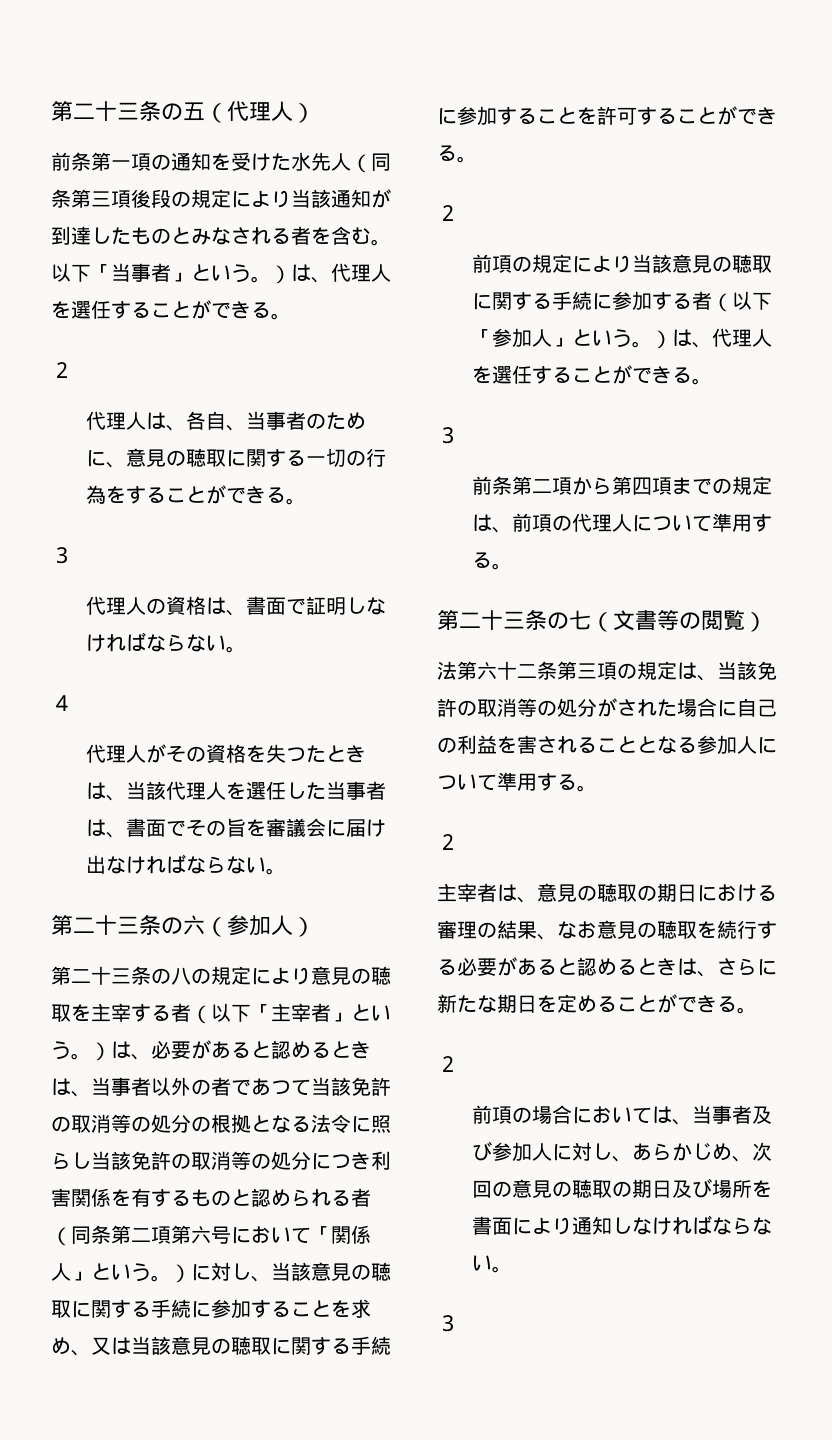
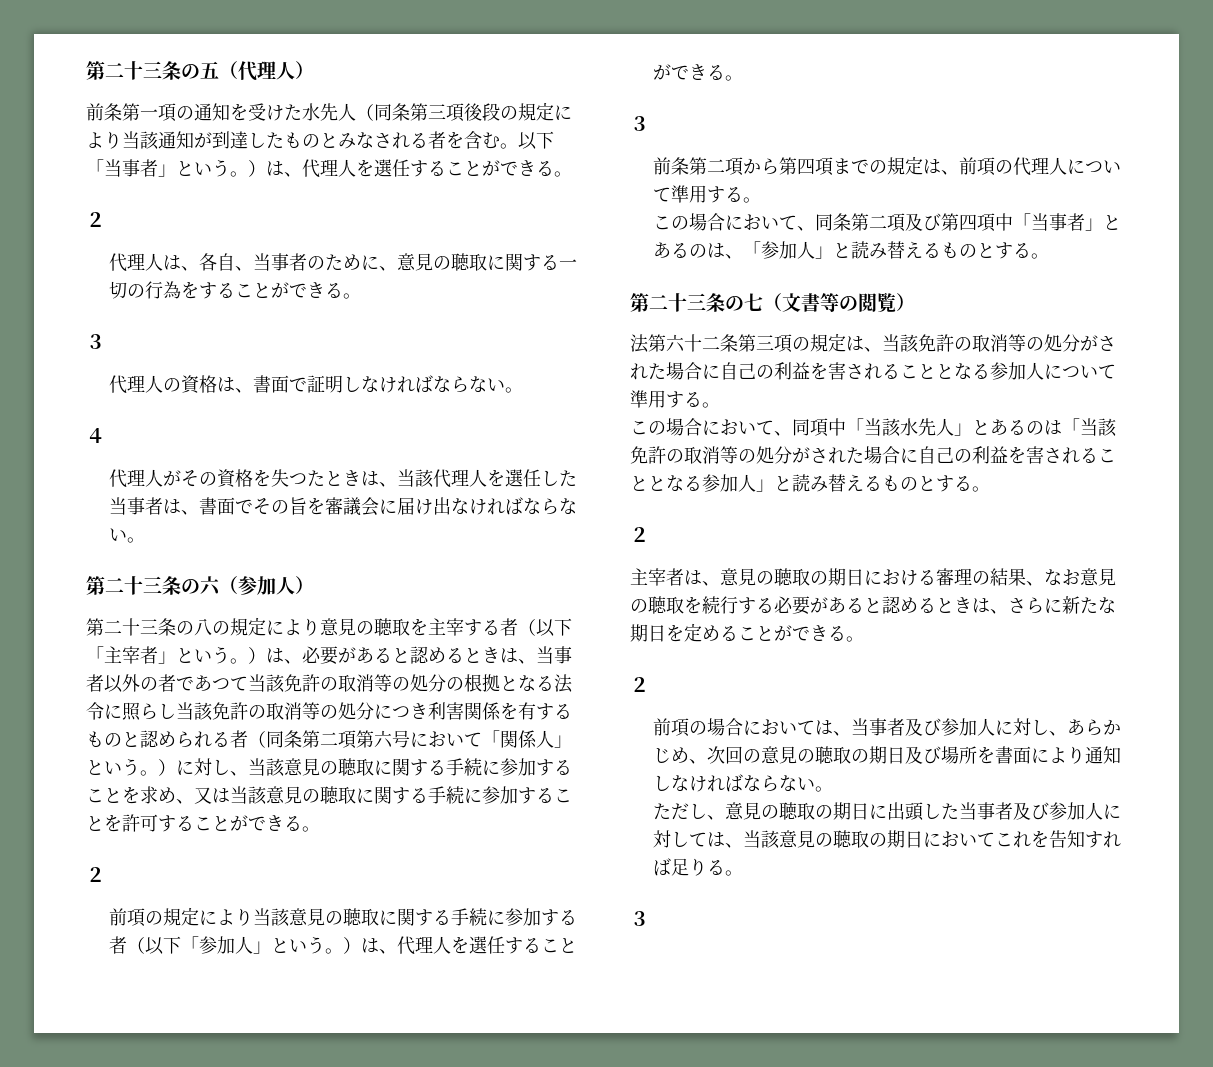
(512, 566) none -> [652,213,1121,232] [652,241,1049,259] // この場合において、同条第二項及び第四項中「当事者」とあるのは、「参加人」と読み替えるものとする。
(597, 788) none -> [630,418,1117,437] [630,446,1116,464] [630,474,990,492] // この場合において、同項中「当該水先人」とあるのは「当該免許の取消等の処分がされた場合に自己の利益を害されることとなる参加人」と読み替えるものとする。
(512, 1269) none -> [652,802,1121,821] [652,830,1121,849] [652,858,743,876] // ただし、意見の聴取の期日に出頭した当事者及び参加人に対しては、当該意見の聴取の期日においてこれを告知すれば足りる。

